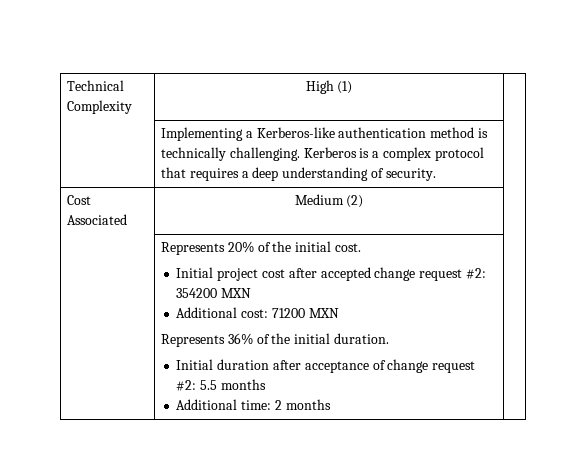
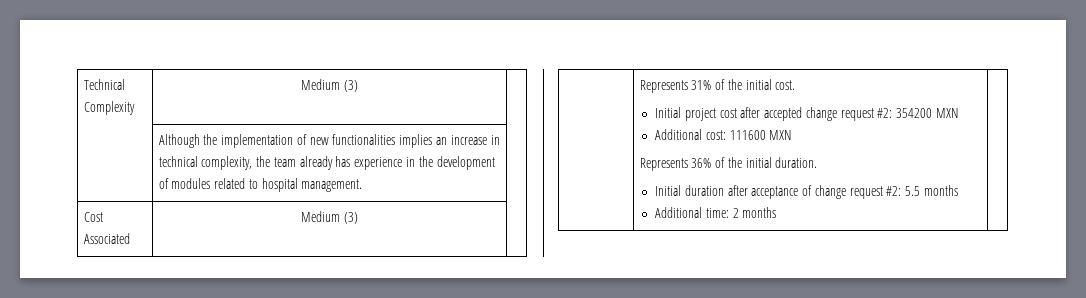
[305,80,353,94] [161,127,488,141] [161,147,484,161] [161,167,436,181] High (1) | // | Implementing a Kerberos-like authentication method is technically challenging. Kerberos is a complex protocol that requires a deep understanding of security. -> [301,79,358,92] [158,134,500,148] [158,156,495,170] [158,178,363,192] Medium (3) | // | Although the implementation of new functionalities implies an increase in technical complexity, the team already has experience in the development of modules related to hospital management.
[346,195,364,208] [161,241,254,255] (2) | // | Represents 20% -> [343,212,358,224] [639,80,712,93] (3) | // | Represents 31%
[271,308,305,318] 71200 -> [729,130,766,140] 111600

